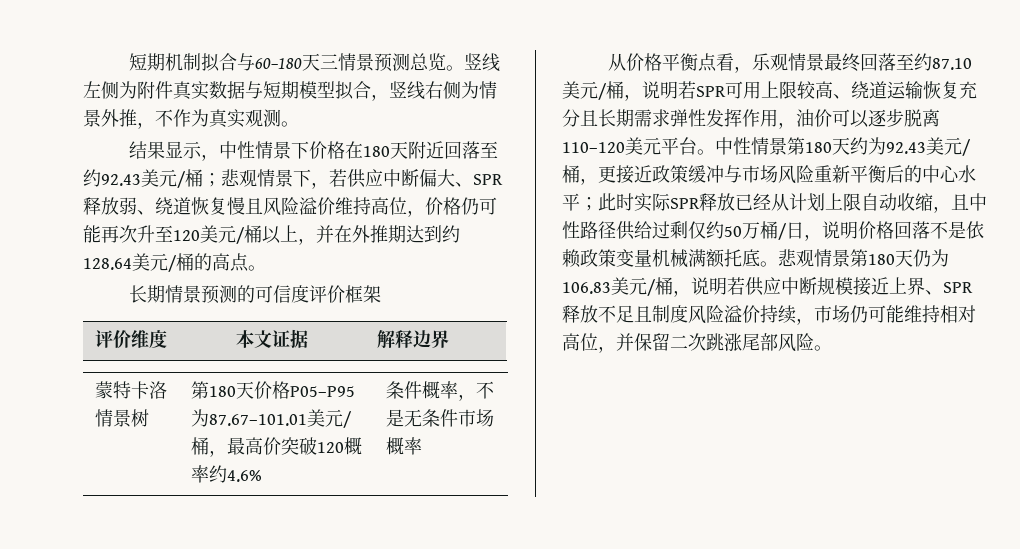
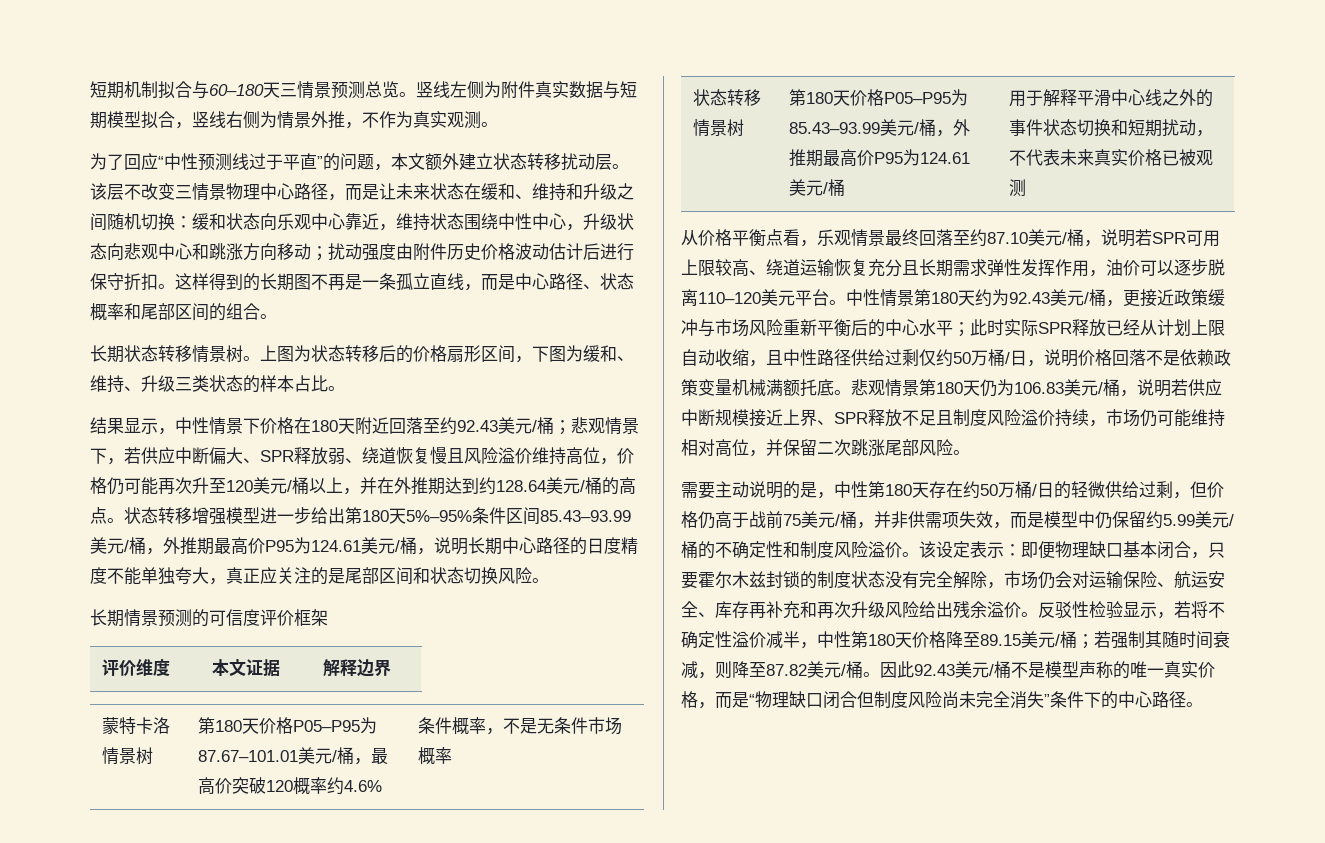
(299, 124) none -> [90,153,629,171] [90,183,634,201] [90,213,634,231] [90,243,634,261] [90,273,634,291] [90,303,277,321] [90,345,634,363] [90,375,345,393] // 为了回应“中性预测线过于平直”的问题，本文额外建立状态转移扰动层。该层不改变三情景物理中心路径，而是让未来状态在缓和、维持和升级之间随机切换：缓和状态向乐观中心靠近，维持状态围绕中性中心，升级状态向悲观中心和跳涨方向移动；扰动强度由附件历史价格波动估计后进行保守折扣。这样得到的长期图不再是一条孤立直线，而是中心路径、状态概率和尾部区间的组合。 // 长期状态转移情景树。上图为状态转移后的价格扇形区间，下图为缓和、维持、升级三类状态的样本占比。
(266, 268) none -> [124,507,631,525] [90,537,638,555] [90,567,549,585] 状态转移增强模型进一步给出第180天5%–95%条件区间85.43–93.99美元/桶，外推期最高价P95为124.61美元/桶，说明长期中心路径的日度精度不能单独夸大，真正应关注的是尾部区间和状态切换风险。
(422, 446) none -> [692,89,761,106] [692,119,744,137] [788,89,968,106] [788,119,970,137] [788,149,970,167] [788,179,845,196] [1008,89,1213,107] [1008,119,1213,137] [1008,149,1213,166] [1008,179,1026,197] // 状态转移情景树 | 第180天价格P05–P95为85.43–93.99美元/桶，外推期最高价P95为124.61美元/桶 | 用于解释平滑中心线之外的事件状态切换和短期扰动，不代表未来真实价格已被观测
(832, 348) none -> [681,481,1224,499] [681,511,1234,529] [681,541,1225,559] [681,571,1225,589] [681,601,1225,619] [681,631,1230,649] [681,661,1215,679] [681,691,1203,709] // 需要主动说明的是，中性第180天存在约50万桶/日的轻微供给过剩，但价格仍高于战前75美元/桶，并非供需项失效，而是模型中仍保留约5.99美元/桶的不确定性和制度风险溢价。该设定表示：即便物理缺口基本闭合，只要霍尔木兹封锁的制度状态没有完全解除，市场仍会对运输保险、航运安全、库存再补充和再次升级风险给出残余溢价。反驳性检验显示，若将不确定性溢价减半，中性第180天价格降至89.15美元/桶；若强制其随时间衰减，则降至87.82美元/桶。因此92.43美元/桶不是模型声称的唯一真实价格，而是“物理缺口闭合但制度风险尚未完全消失”条件下的中心路径。

